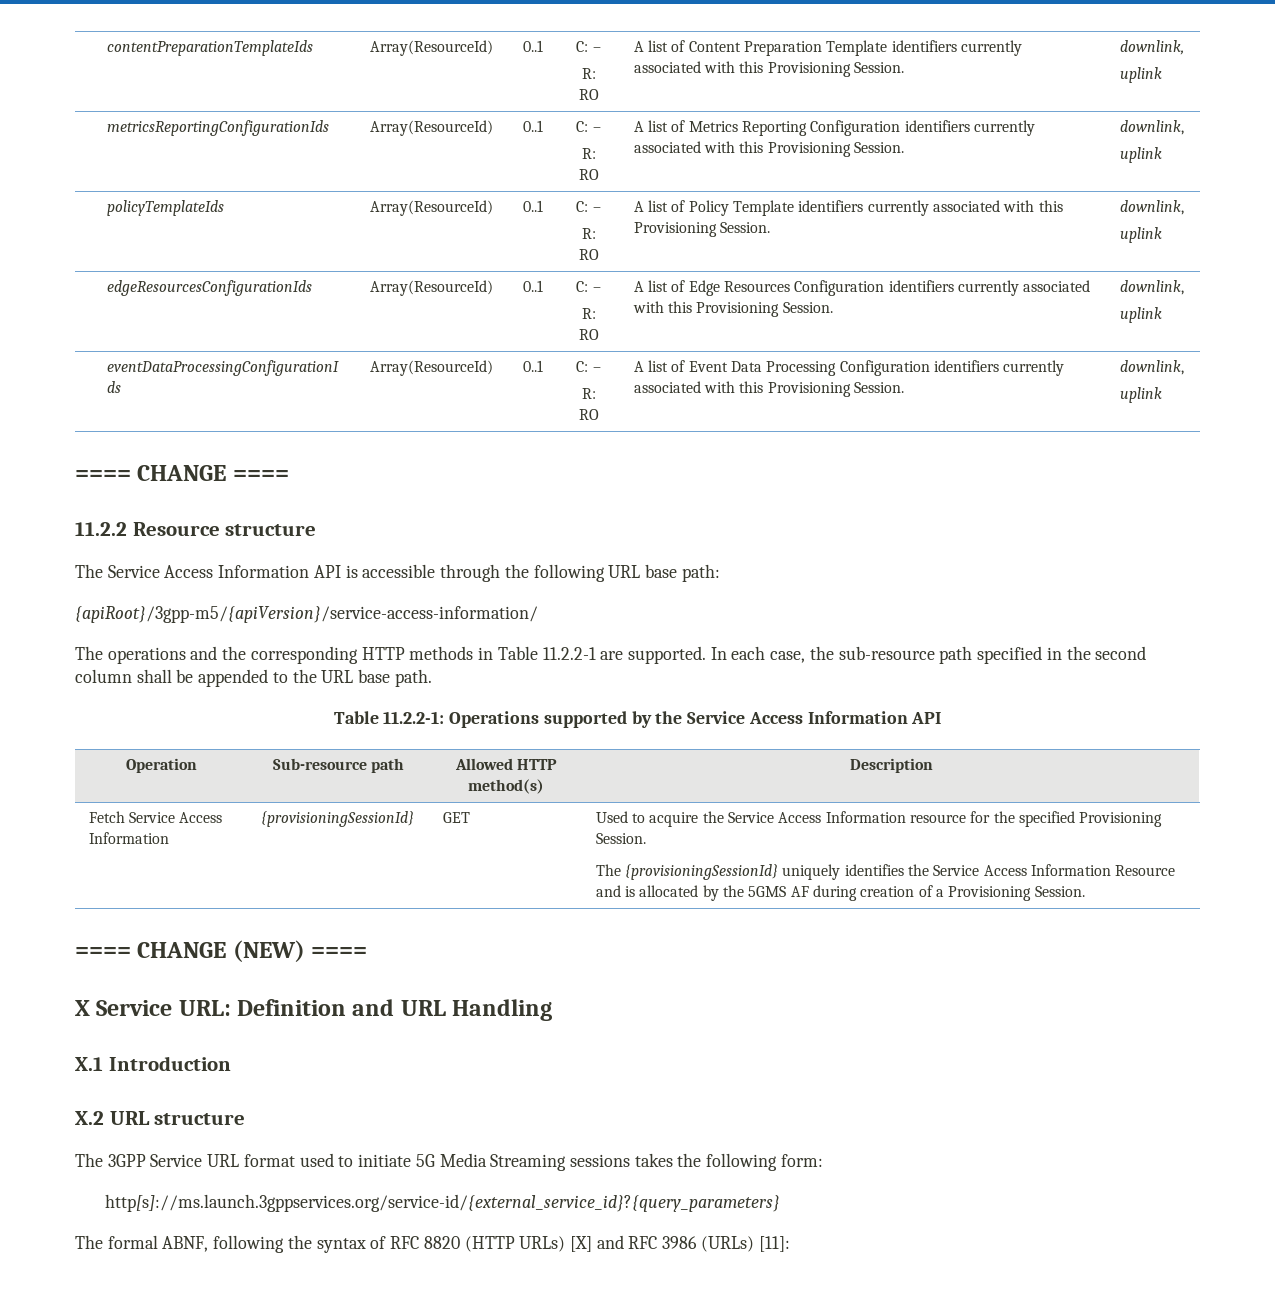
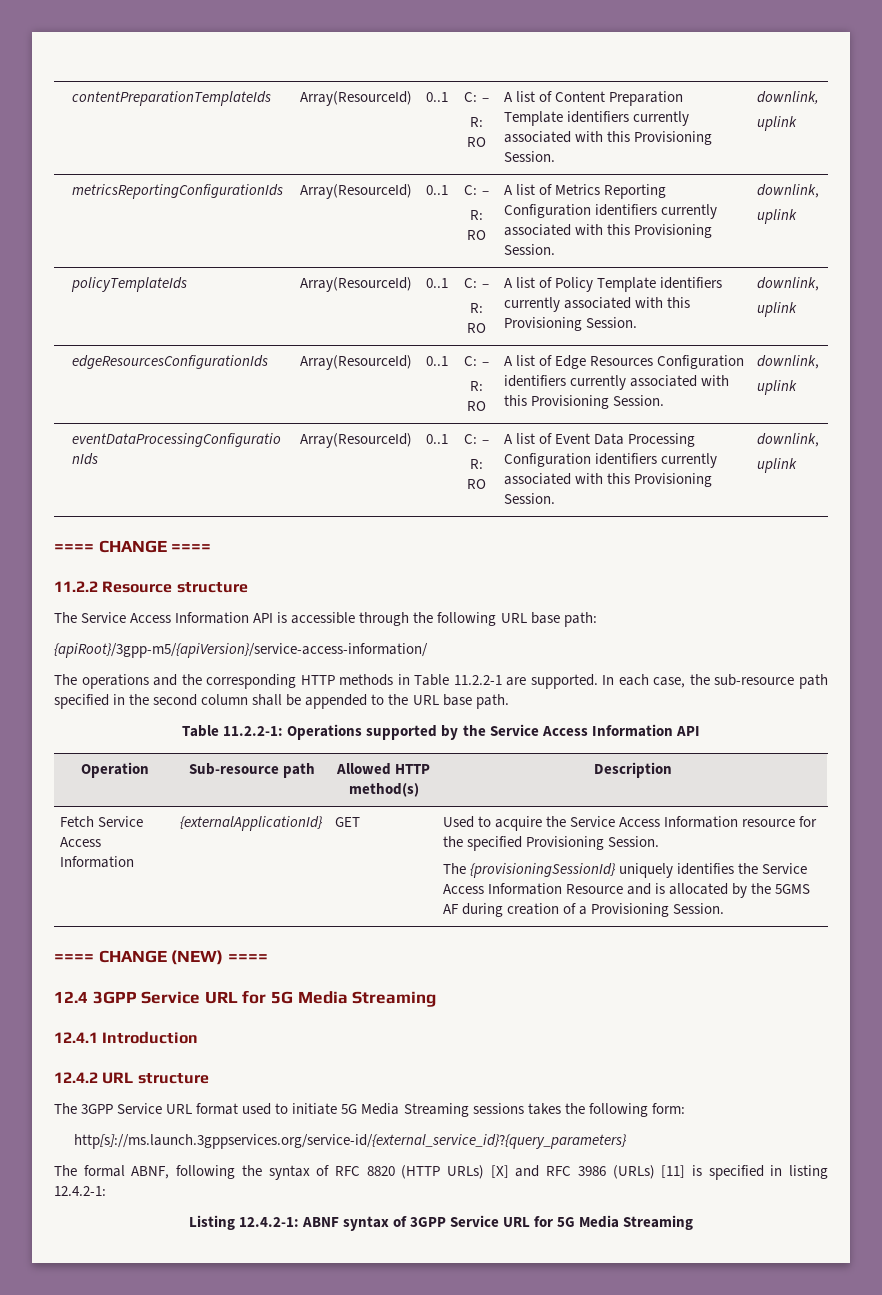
[260,811,414,827] {provisioningSessionId} -> [180,816,324,831] {externalApplicationId}
[75,999,553,1021] [75,1057,103,1071] X Service URL: Definition and URL Handling // X.1 -> [54,990,437,1007] [54,1032,98,1043] 12.4 3GPP Service URL for 5G Media Streaming // 12.4.1
[75,1111,104,1125] X.2 -> [54,1072,98,1083] 12.4.2
[758,1236,790,1252] [11]: -> [661,1165,829,1180] [54,1186,106,1196] [188,1215,694,1231] [11] is specified in listing 12.4.2-1: // Listing 12.4.2-1: ABNF syntax of 3GPP Service URL for 5G Media Streaming

